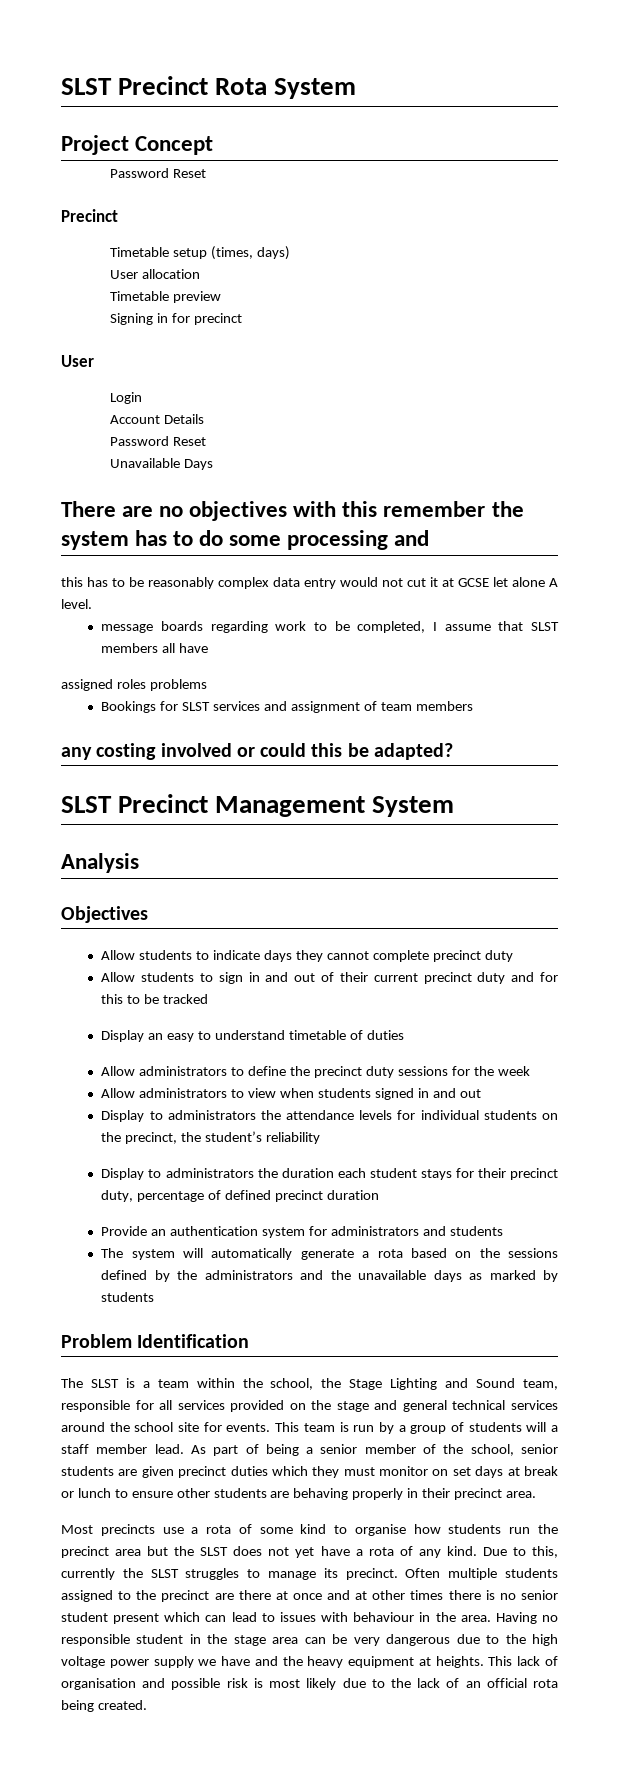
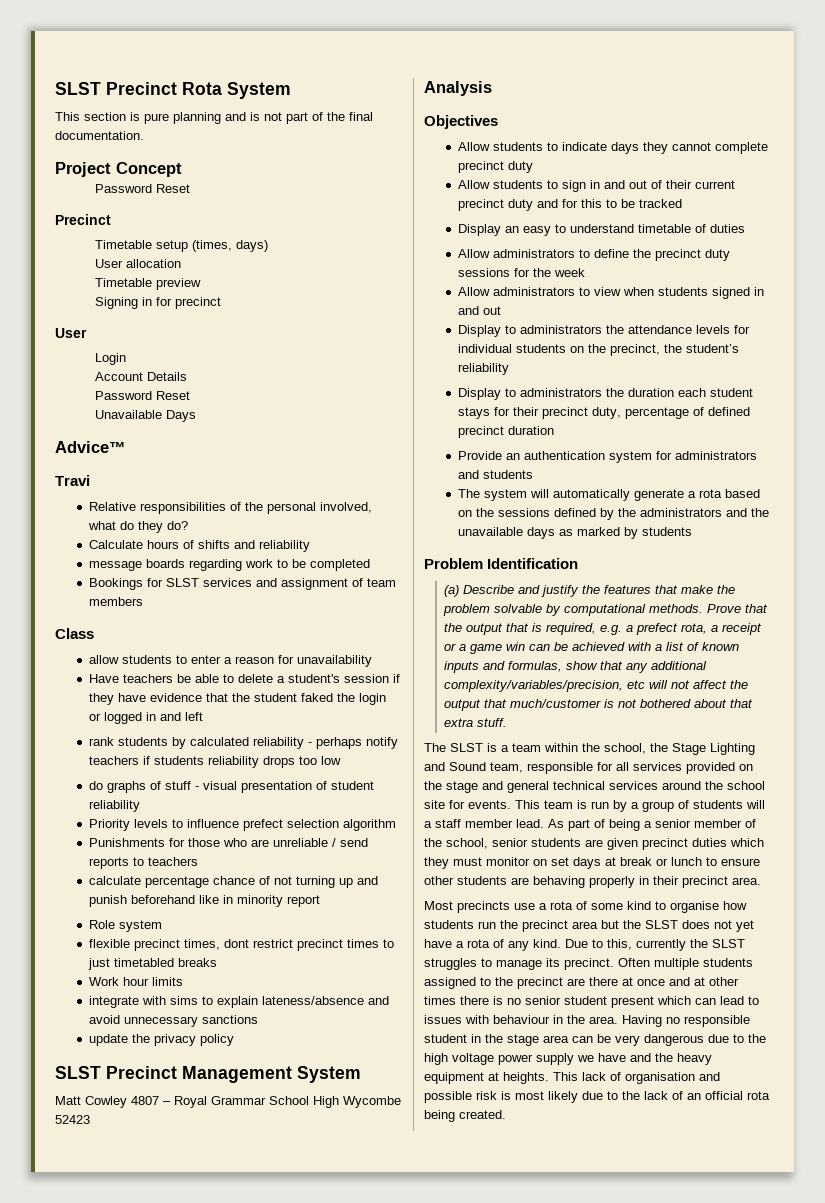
(357, 88) none -> [55,112,373,124] [55,131,144,140] // This section is pure planning and is not part of the final documentation.
[61,501,524,521] [61,530,430,550] [61,577,558,589] [61,599,92,609] There are no objectives with this remember the system has to do some processing and // this has to be reasonably complex data entry would not cut it at GCSE let alone A level. -> [55,441,126,453] [55,475,90,486] [89,502,373,514] [88,521,189,533] [89,540,311,552] Advice™ // Travi // Relative responsibilities of the personal involved, what do they do? // Calculate hours of shifts and reliability
[357,621,559,633] [101,643,209,653] [61,679,207,691] completed, I assume that SLST members all have // assigned roles problems -> [310,559,371,571] completed
[61,743,453,760] [61,794,455,817] any costing involved or could this be adapted? // SLST Precinct Management System -> [55,628,94,639] [89,655,373,667] [89,674,401,683] [89,693,387,705] [89,712,204,724] [89,737,399,749] [89,756,342,768] [89,781,375,793] [89,800,141,812] [89,819,397,831] [89,838,369,847] [89,857,199,869] [89,876,379,888] [89,895,321,907] [89,920,163,932] [89,939,395,951] [88,958,218,970] [89,977,184,986] [89,996,390,1008] [89,1015,259,1027] [89,1034,235,1046] [55,1066,361,1083] [55,1096,401,1108] [55,1115,90,1124] Class // allow students to enter a reason for unavailability // Have teachers be able to delete a student's session if they have evidence that the student faked the login or logged in and left // rank students by calculated reliability - perhaps notify teachers if students reliability drops too low // do graphs of stuff - visual presentation of student reliability // Priority levels to influence prefect selection algorithm // Punishments for those who are unreliable / send reports to teachers // calculate percentage chance of not turning up and punish beforehand like in minority report // Role system // flexible precinct times, dont restrict precinct times to just timetabled breaks // Work hour limits // integrate with sims to explain lateness/absence and avoid unnecessary sanctions // update the privacy policy // SLST Precinct Management System // Matt Cowley 4807 – Royal Grammar School High Wycombe 52423
(250, 1341) none -> [443,585,735,597] [442,604,768,616] [443,623,762,635] [443,642,739,654] [443,661,707,673] [443,680,748,692] [443,699,753,711] [443,718,507,727] // (a) Describe and justify the features that make the problem solvable by computational methods. Prove that the output that is required, e.g. a prefect rota, a receipt or a game win can be achieved with a list of known inputs and formulas, show that any additional complexity/variables/precision, etc will not affect the output that much/customer is not bothered about that extra stuff.

